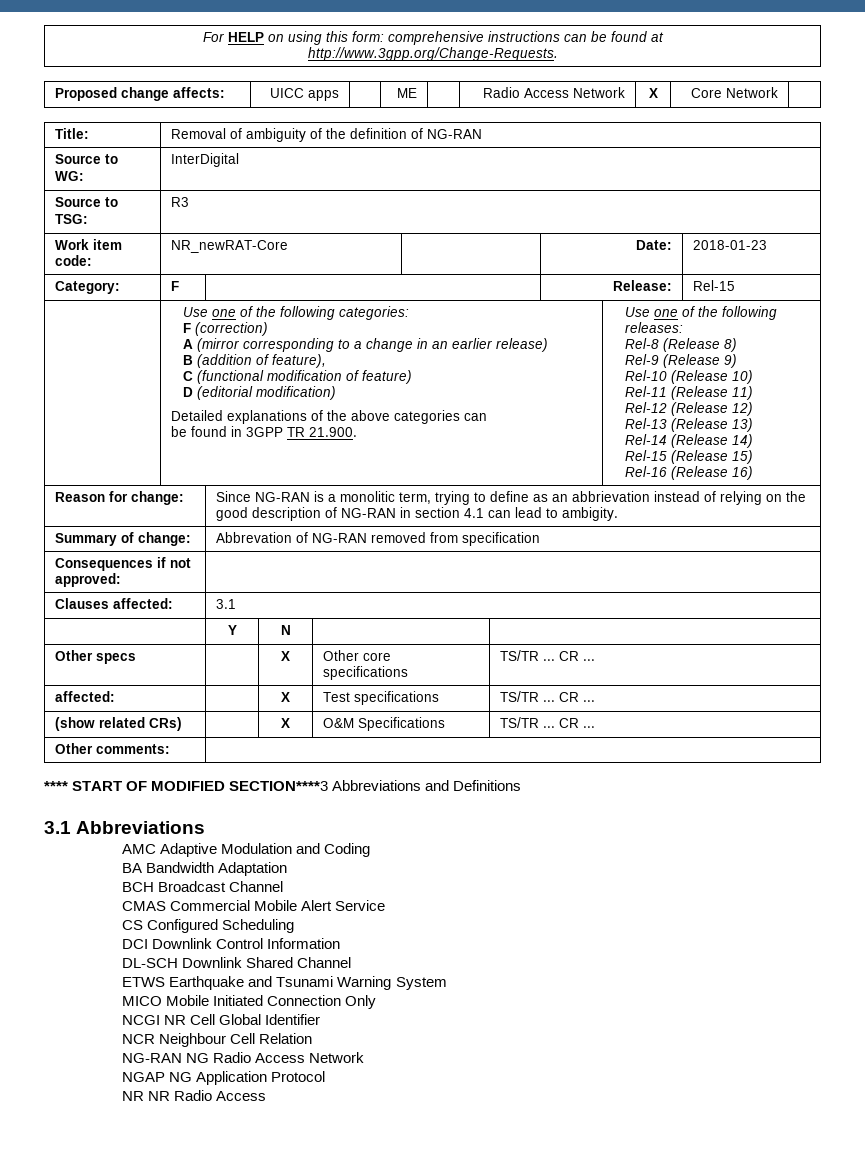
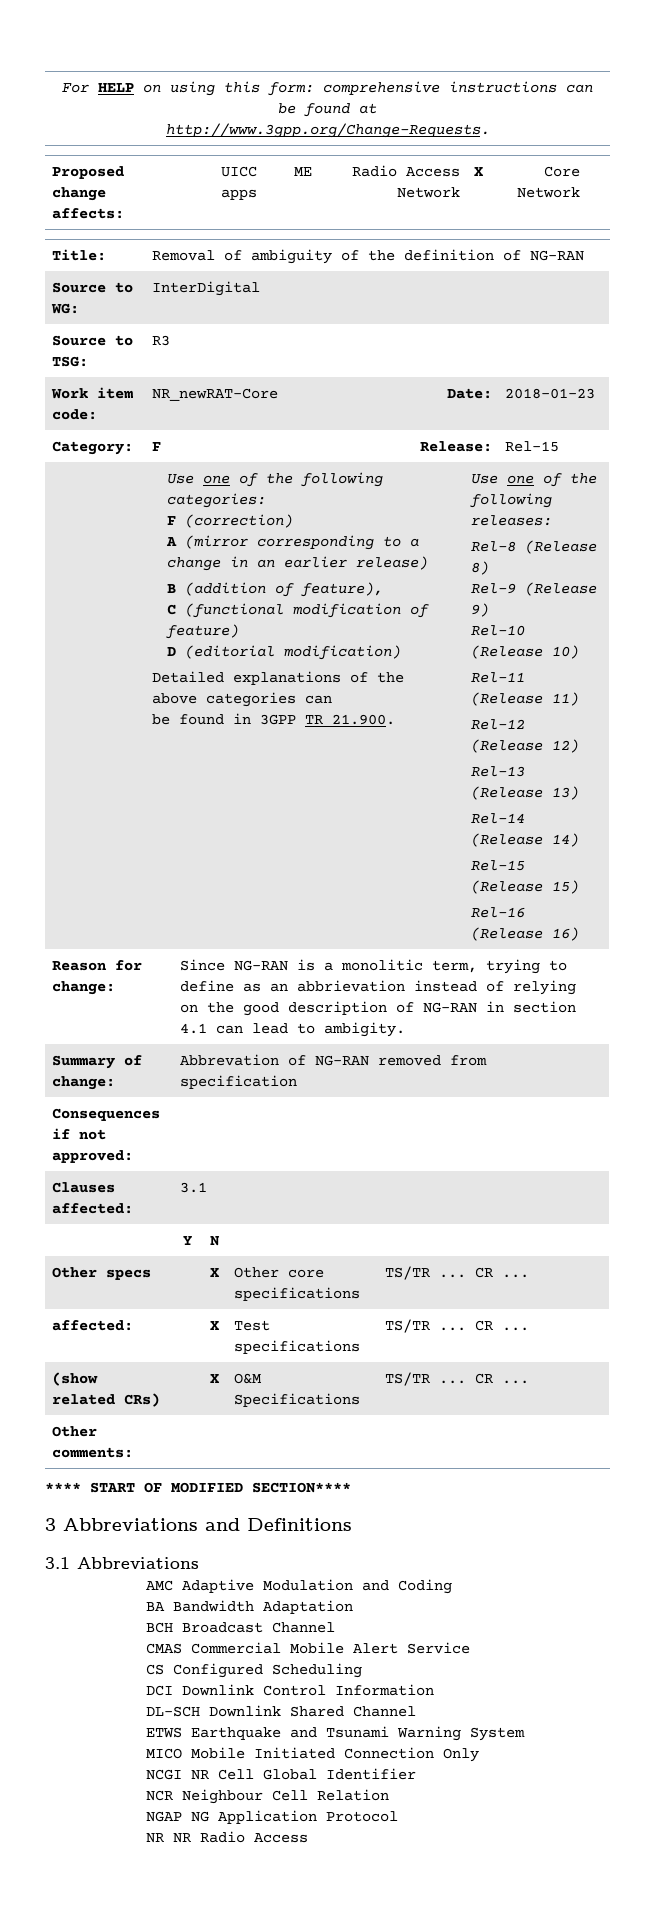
[229,781,329,791] SECTION****3 -> [252,1482,351,1493] [45,1518,56,1531] SECTION**** // 3
[122,1052,365,1063] // NG-RAN NG Radio Access Network -> (389, 1795) none

